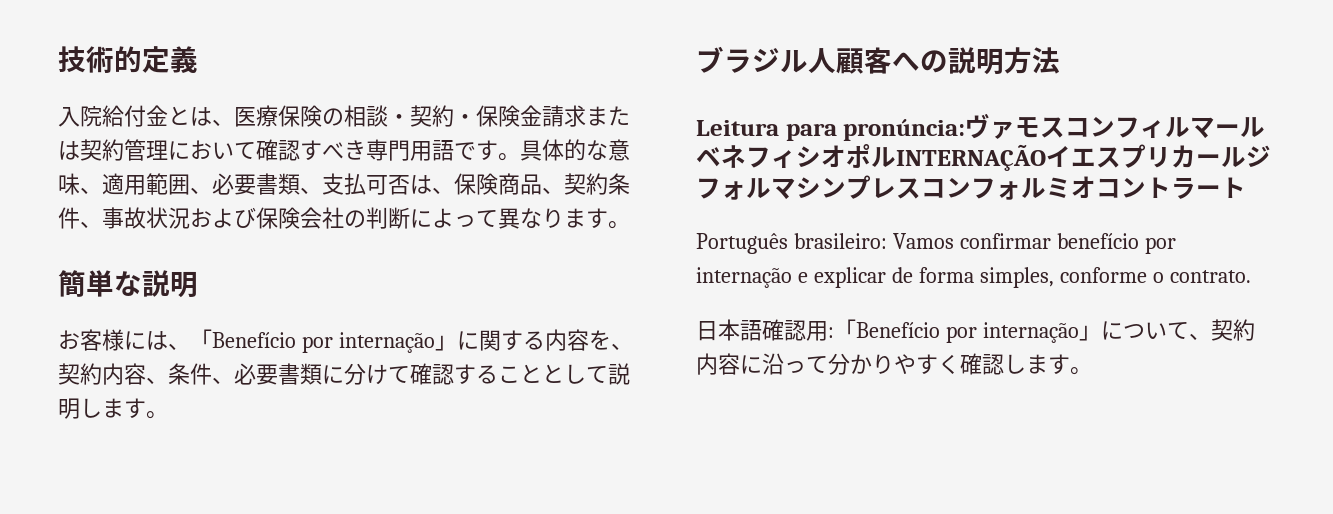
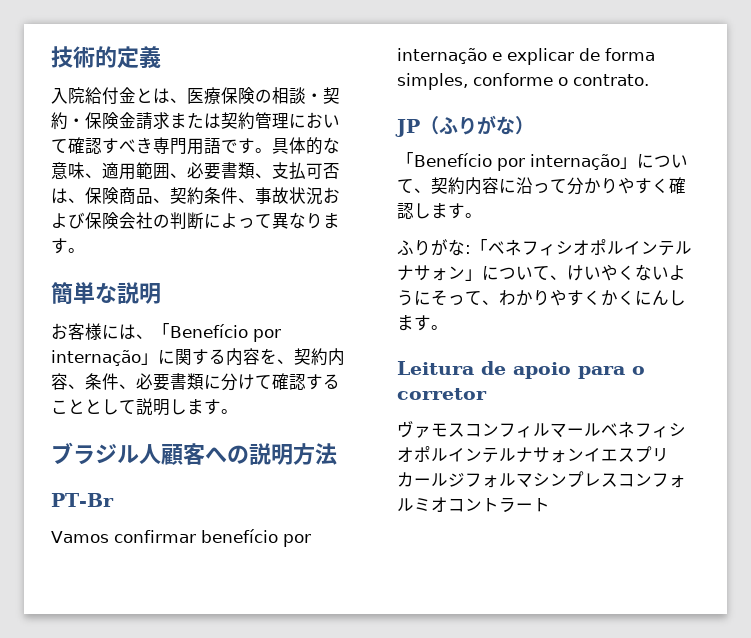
[696,119,966,141] Leitura para pronúncia: -> [51,493,114,507] [51,529,311,547] [397,48,655,65] [397,73,649,90] [395,115,534,137] [397,152,688,171] [397,177,686,195] [397,203,482,219] [397,239,692,256] [397,264,686,281] [397,289,686,306] [397,315,448,331] [397,361,645,379] [397,388,487,400] PT-Br // Vamos confirmar benefício por internação e explicar de forma simples, conforme o contrato. // JP（ふりがな） // 「Benefício por internação」について、契約内容に沿って分かりやすく確認します。 // ふりがな:「ベネフィシオポルインテルナサォン」について、けいやくないようにそって、わかりやすくかくにんします。 // Leitura de apoio para o corretor //
[896,144,1046,171] INTERNAÇÃO -> [448,447,584,463] インテルナサォン
[696,233,1176,254] [696,267,1251,288] [696,319,1255,343] [696,353,1092,375] // Português brasileiro: Vamos confirmar benefício por internação e explicar de forma simples, conforme o contrato. // 日本語確認用:「Benefício por internação」について、契約内容に沿って分かりやすく確認します。 -> (550, 505) none

